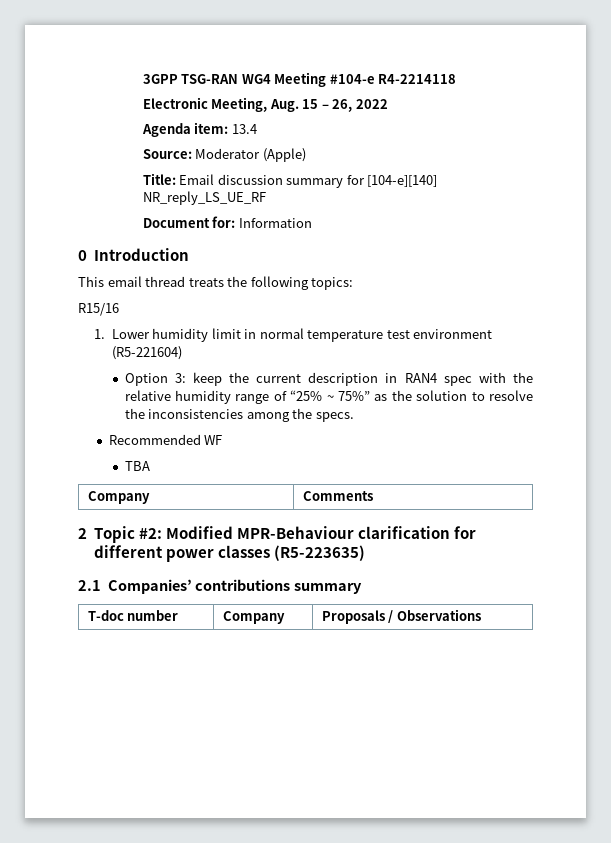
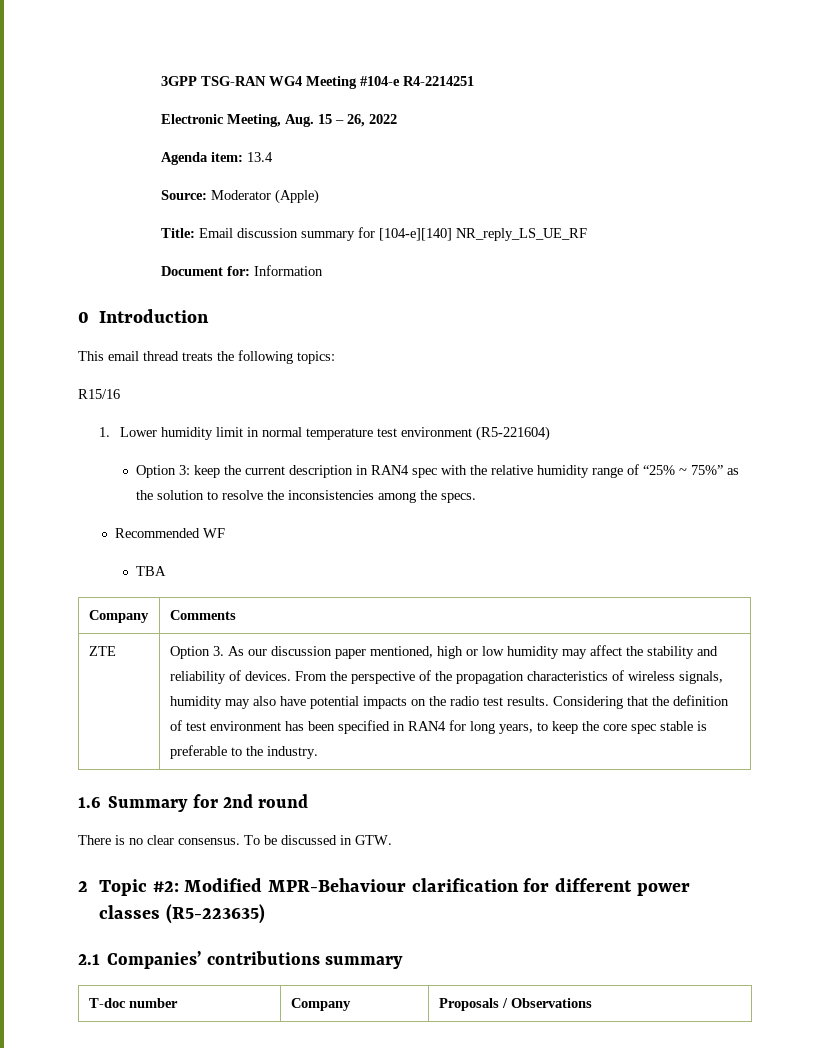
[378,74,457,84] R4-2214118 -> [403,76,475,86] R4-2214251
(373, 496) none -> [88,646,116,656] [169,645,718,659] [169,670,723,684] [169,695,729,709] [169,720,707,734] [169,745,318,759] [78,794,309,812] [78,835,392,845] // ZTE | Option 3. As our discussion paper mentioned, high or low humidity may affect the stability and reliability of devices. From the perspective of the propagation characteristics of wireless signals, humidity may also have potential impacts on the radio test results. Considering that the definition of test environment has been specified in RAN4 for long years, to keep the core spec stable is preferable to the industry. // 1.6 Summary for 2nd round // There is no clear consensus. To be discussed in GTW.

